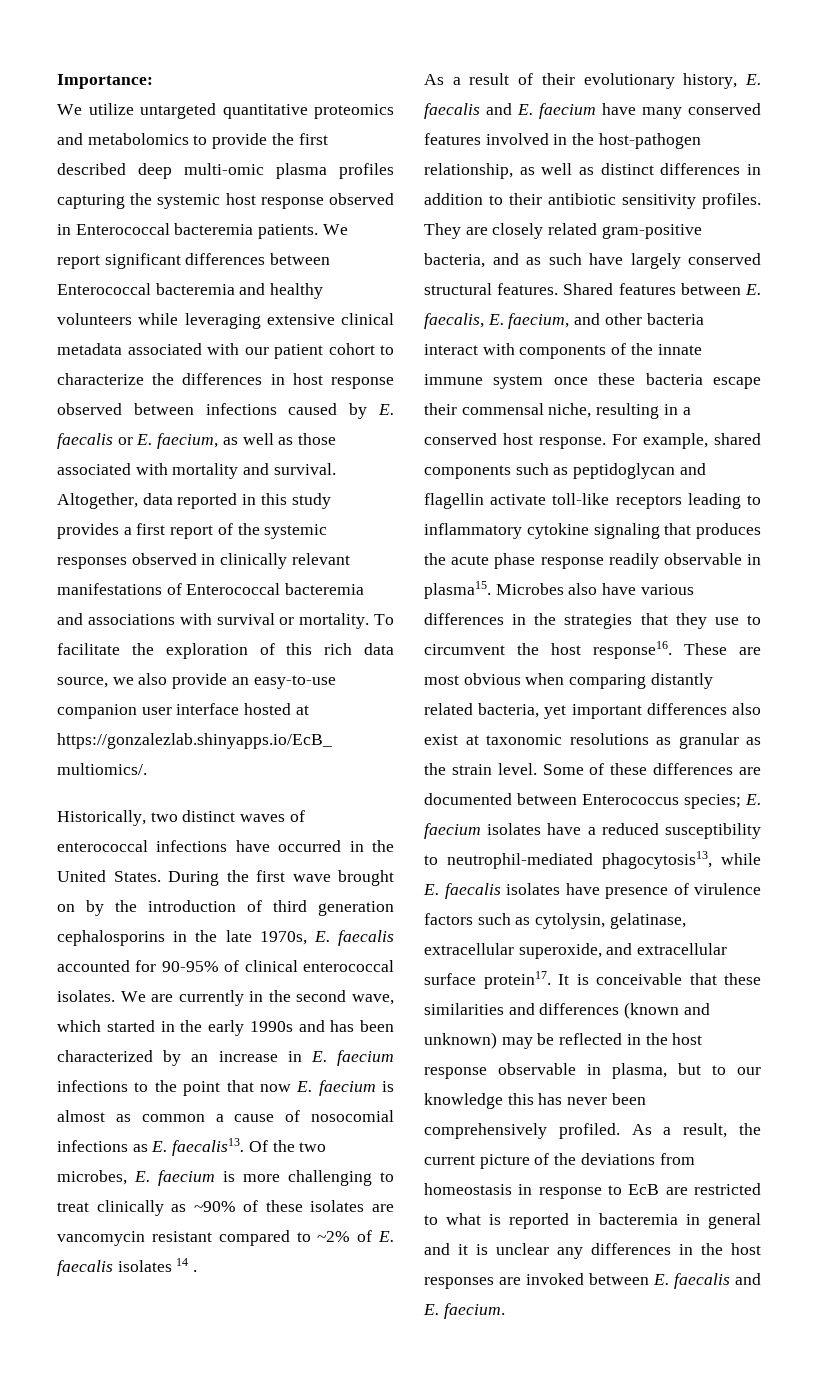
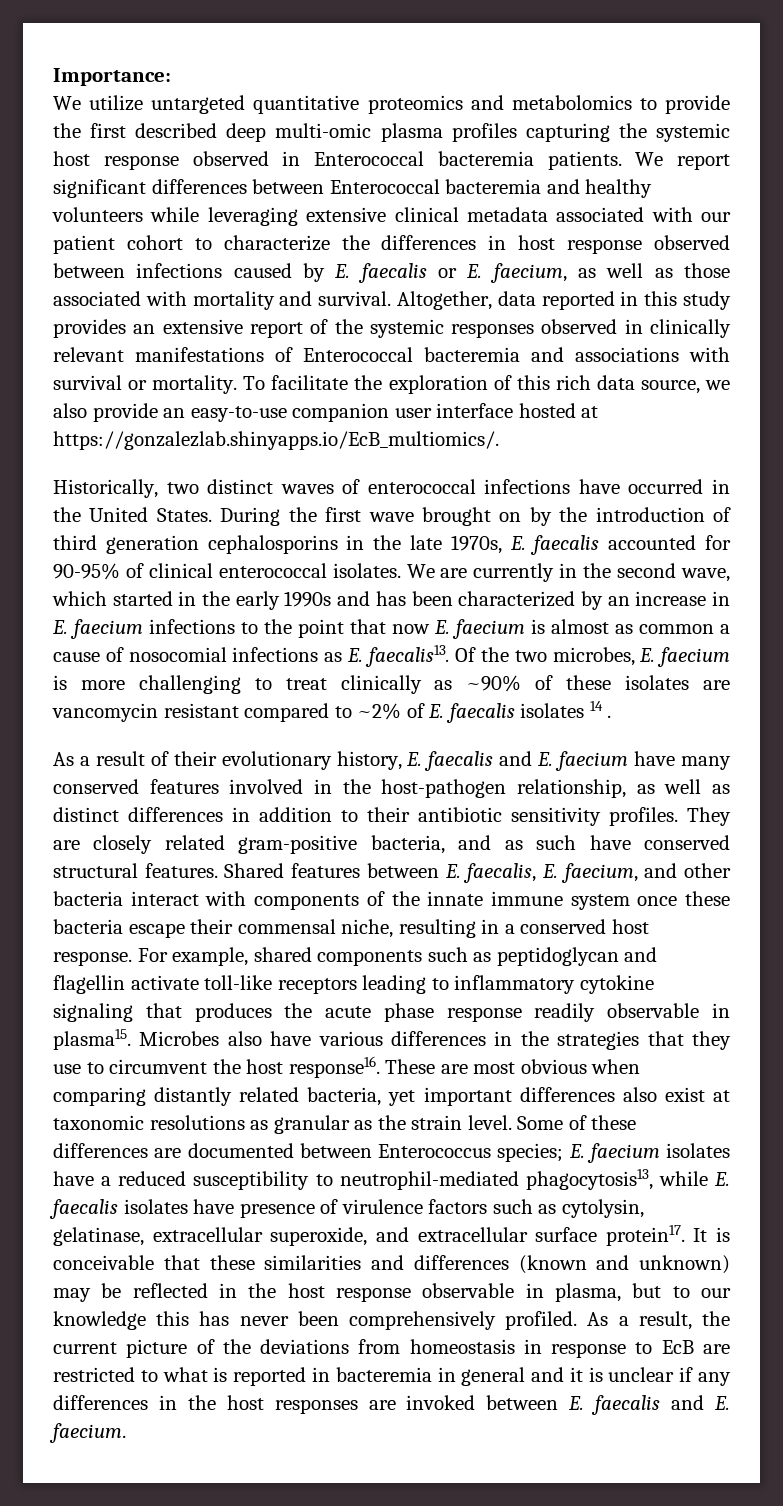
[123,523,166,535] a first -> [133,319,243,334] an extensive
[630,253,681,269] largely -> (631, 842) none
(549, 1249) none -> [679,1367,694,1382] if

